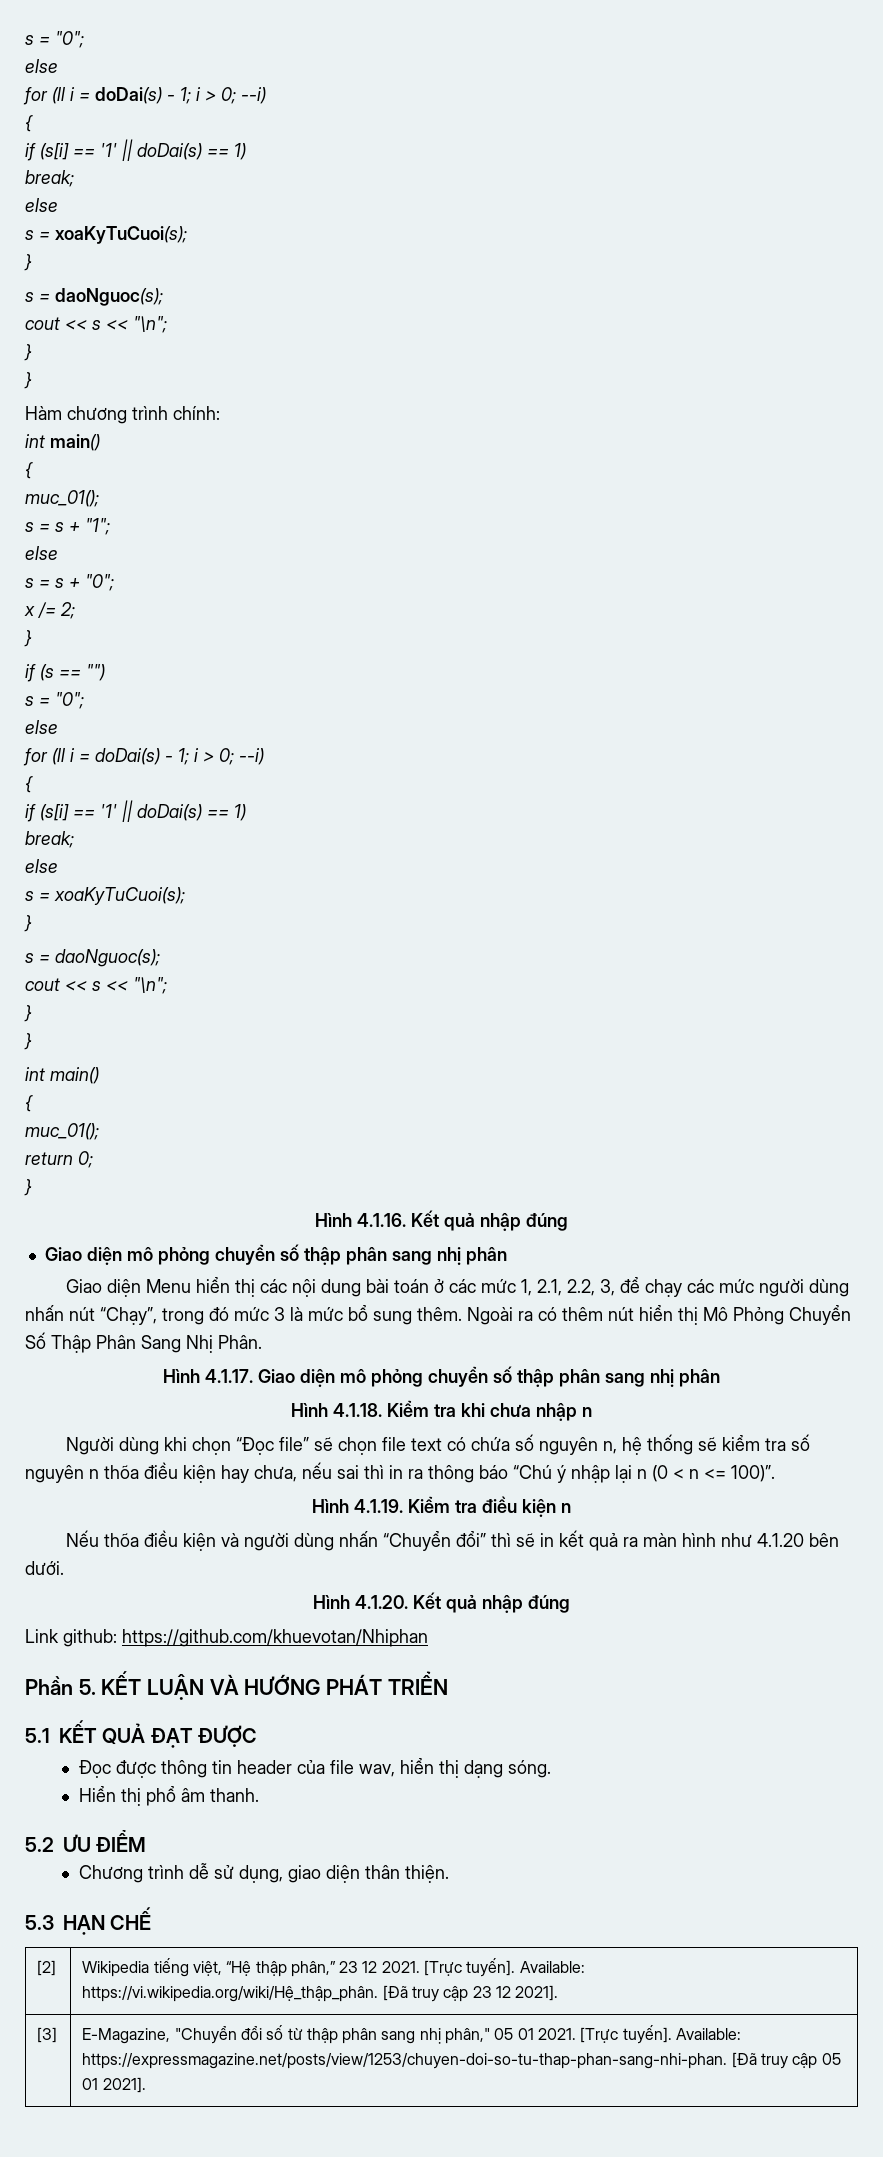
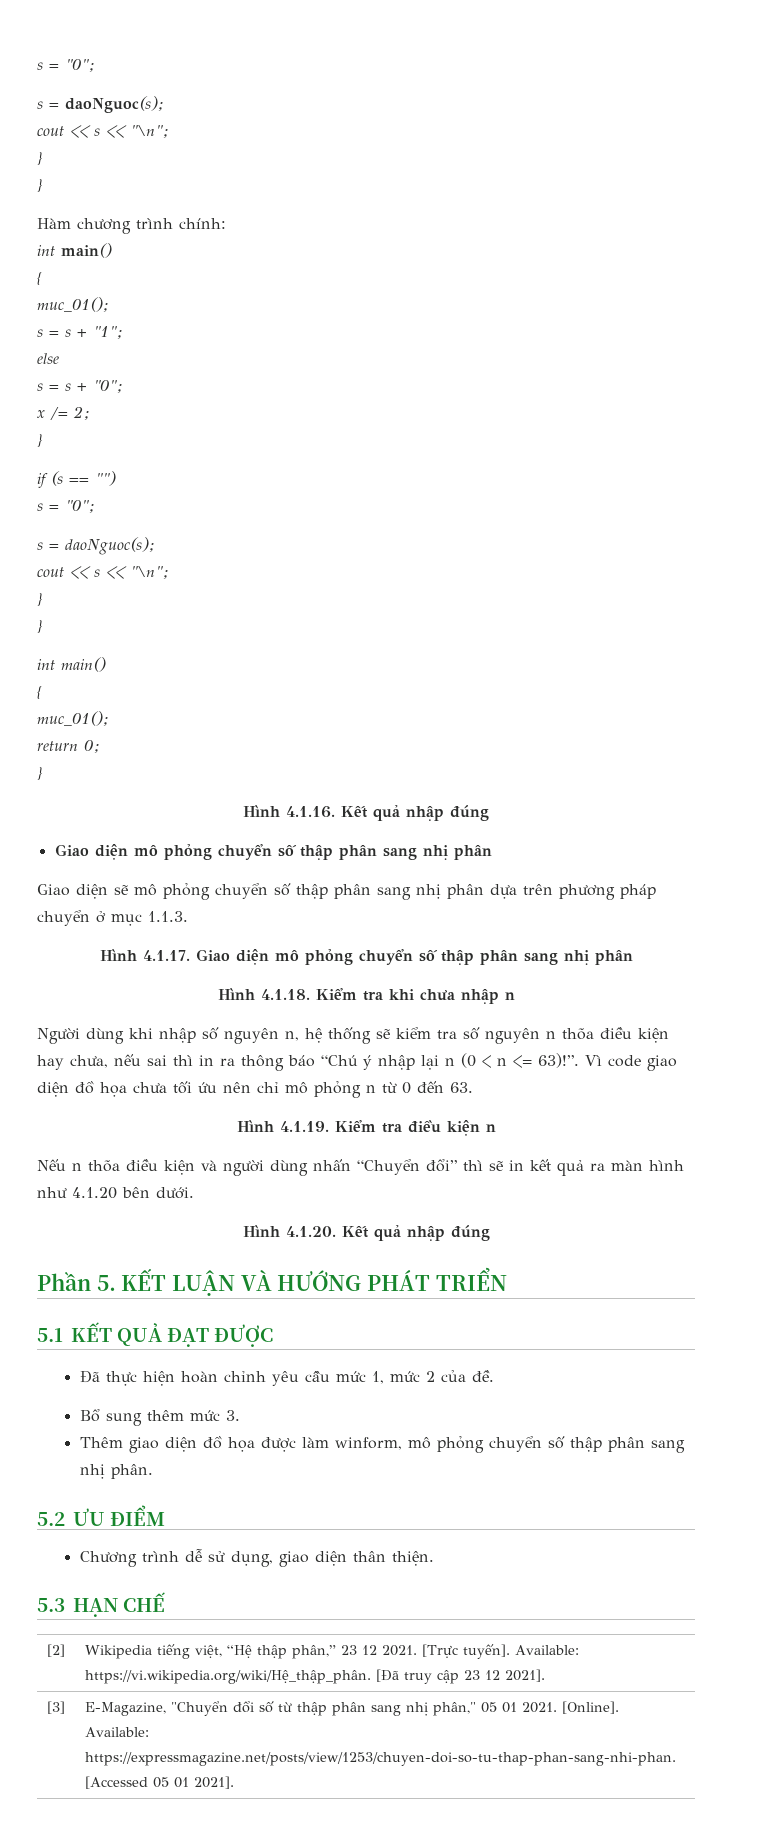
[25,31,84,48] [25,59,58,73] [23,87,266,105] [25,115,33,132] [25,139,246,161] [25,170,74,187] [25,198,58,212] [25,226,187,244] [24,254,32,271] s = "0"; // else // for (ll i = doDai(s) - 1; i > 0; --i) // { // if (s[i] == '1' || doDai(s) == 1) // break; // else // s = xoaKyTuCuoi(s); // } -> [37,59,95,72] s = "0";
[25,720,58,734] [23,748,264,766] [25,776,33,793] [25,800,246,822] [25,831,74,848] [25,859,58,873] [25,887,185,905] [24,915,32,932] // else // for (ll i = doDai(s) - 1; i > 0; --i) // { // if (s[i] == '1' || doDai(s) == 1) // break; // else // s = xoaKyTuCuoi(s); // } -> (95, 506) none
[145,1277,849,1297] [25,1305,851,1325] [25,1332,262,1353] Menu hiển thị các nội dung bài toán ở các mức 1, 2.1, 2.2, 3, để chạy các mức người dùng nhấn nút “Chạy”, trong đó mức 3 là mức bổ sung thêm. Ngoài ra có thêm nút hiển thị Mô Phỏng Chuyển Số Thập Phân Sang Nhị Phân. -> [114,883,656,900] [37,910,188,926] sẽ mô phỏng chuyển số thập phân sang nhị phân dựa trên phương pháp chuyển ở mục 1.1.3.
[191,1437,510,1455] chọn “Đọc file” sẽ chọn file text có chứa -> [159,1028,196,1043] nhập
[731,1465,775,1482] 100)”. -> [538,1053,677,1071] [37,1081,473,1098] 63)!”. Vì code giao diện đồ họa chưa tối ứu nên chỉ mô phỏng n từ 0 đến 63.
(99, 1538) none -> [72,1163,82,1171] n
[25,1629,428,1647] // Link github: https://github.com/khuevotan/Nhiphan -> (490, 1233) none
[78,1758,551,1778] [78,1786,259,1806] Đọc được thông tin header của file wav, hiển thị dạng sóng. // Hiển thị phổ âm thanh. -> [79,1370,494,1386] [79,1409,240,1426] [79,1436,685,1453] [79,1464,153,1479] Đã thực hiện hoàn chỉnh yêu cầu mức 1, mức 2 của đề. // Bổ sung thêm mức 3. // Thêm giao diện đồ họa được làm winform, mô phỏng chuyển số thập phân sang nhị phân.
[580,2025,742,2044] [82,2052,818,2069] [Trực tuyến]. Available: https://expressmagazine.net/posts/view/1253/chuyen-doi-so-tu-thap-phan-sang-nhi-phan. [Đã truy cập -> [561,1701,619,1714] [84,1727,149,1737] [84,1752,676,1766] [84,1776,148,1789] [Online]. Available: https://expressmagazine.net/posts/view/1253/chuyen-doi-so-tu-thap-phan-sang-nhi-phan. [Accessed

